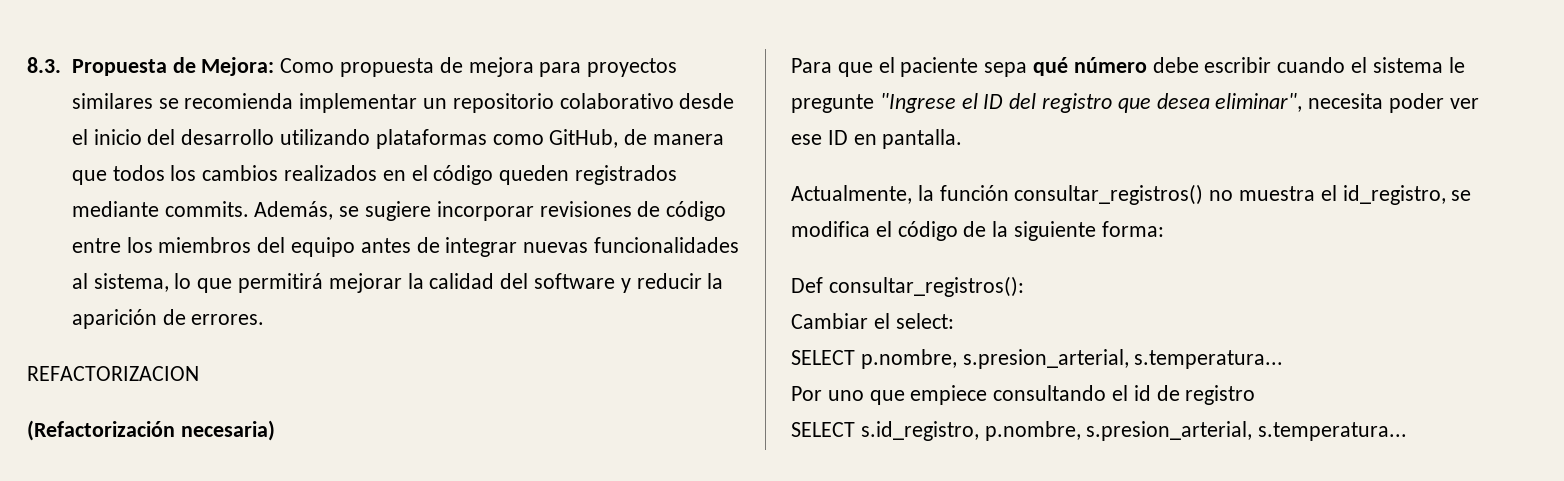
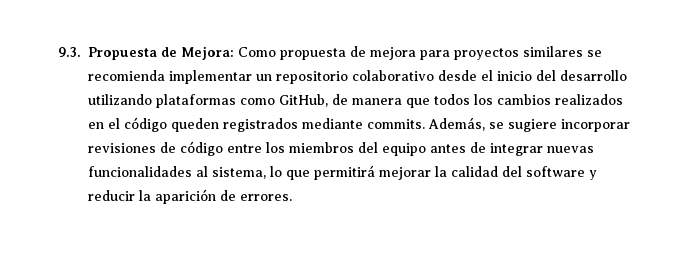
[27,57,61,73] 8.3. -> [58,47,81,57] 9.3.
[27,366,199,381] [27,420,275,441] [791,57,1465,77] [791,93,1479,113] [791,129,963,149] [791,184,1472,205] [791,221,1164,241] [791,276,1024,297] [791,313,954,329] [791,349,1284,369] [791,385,1256,405] [791,421,1408,441] // REFACTORIZACION // (Refactorización necesaria) // Para que el paciente sepa qué número debe escribir cuando el sistema le pregunte "Ingrese el ID del registro que desea eliminar", necesita poder ver ese ID en pantalla. // Actualmente, la función consultar_registros() no muestra el id_registro, se modifica el código de la siguiente forma: // Def consultar_registros(): // Cambiar el select: // SELECT p.nombre, s.presion_arterial, s.temperatura... // Por uno que empiece consultando el id de registro // SELECT s.id_registro, p.nombre, s.presion_arterial, s.temperatura... -> (292, 197) none

